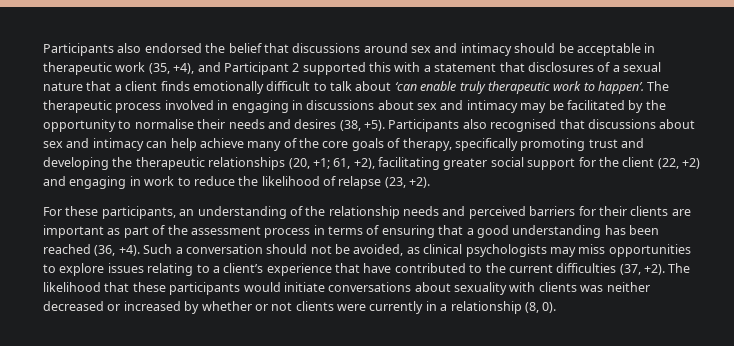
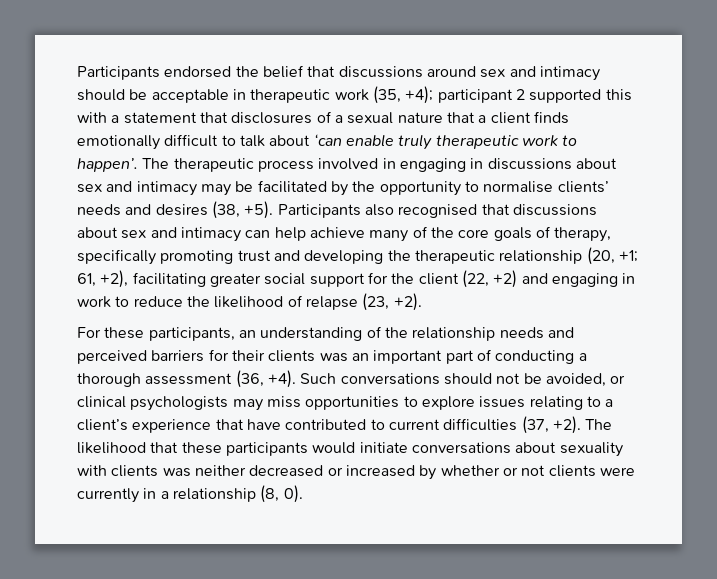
[43,43,142,56] Participants also -> [77,66,160,80] Participants
[173,62,289,75] +4), and Participant -> [405,86,513,104] +4); participant
[197,119,226,129] their -> [557,181,609,193] clients’
[208,157,286,170] relationships -> [499,250,583,264] relationship
[671,209,691,216] [43,225,659,238] [43,244,91,254] are important as part of the assessment process in terms of ensuring that a good understanding has been reached -> [319,349,587,364] [77,373,233,387] was an important part of conducting a thorough assessment
[175,244,263,254] a conversation -> [340,373,440,385] conversations
[406,247,420,254] as -> [610,375,626,384] or
[485,263,506,273] the -> (385, 424) none

